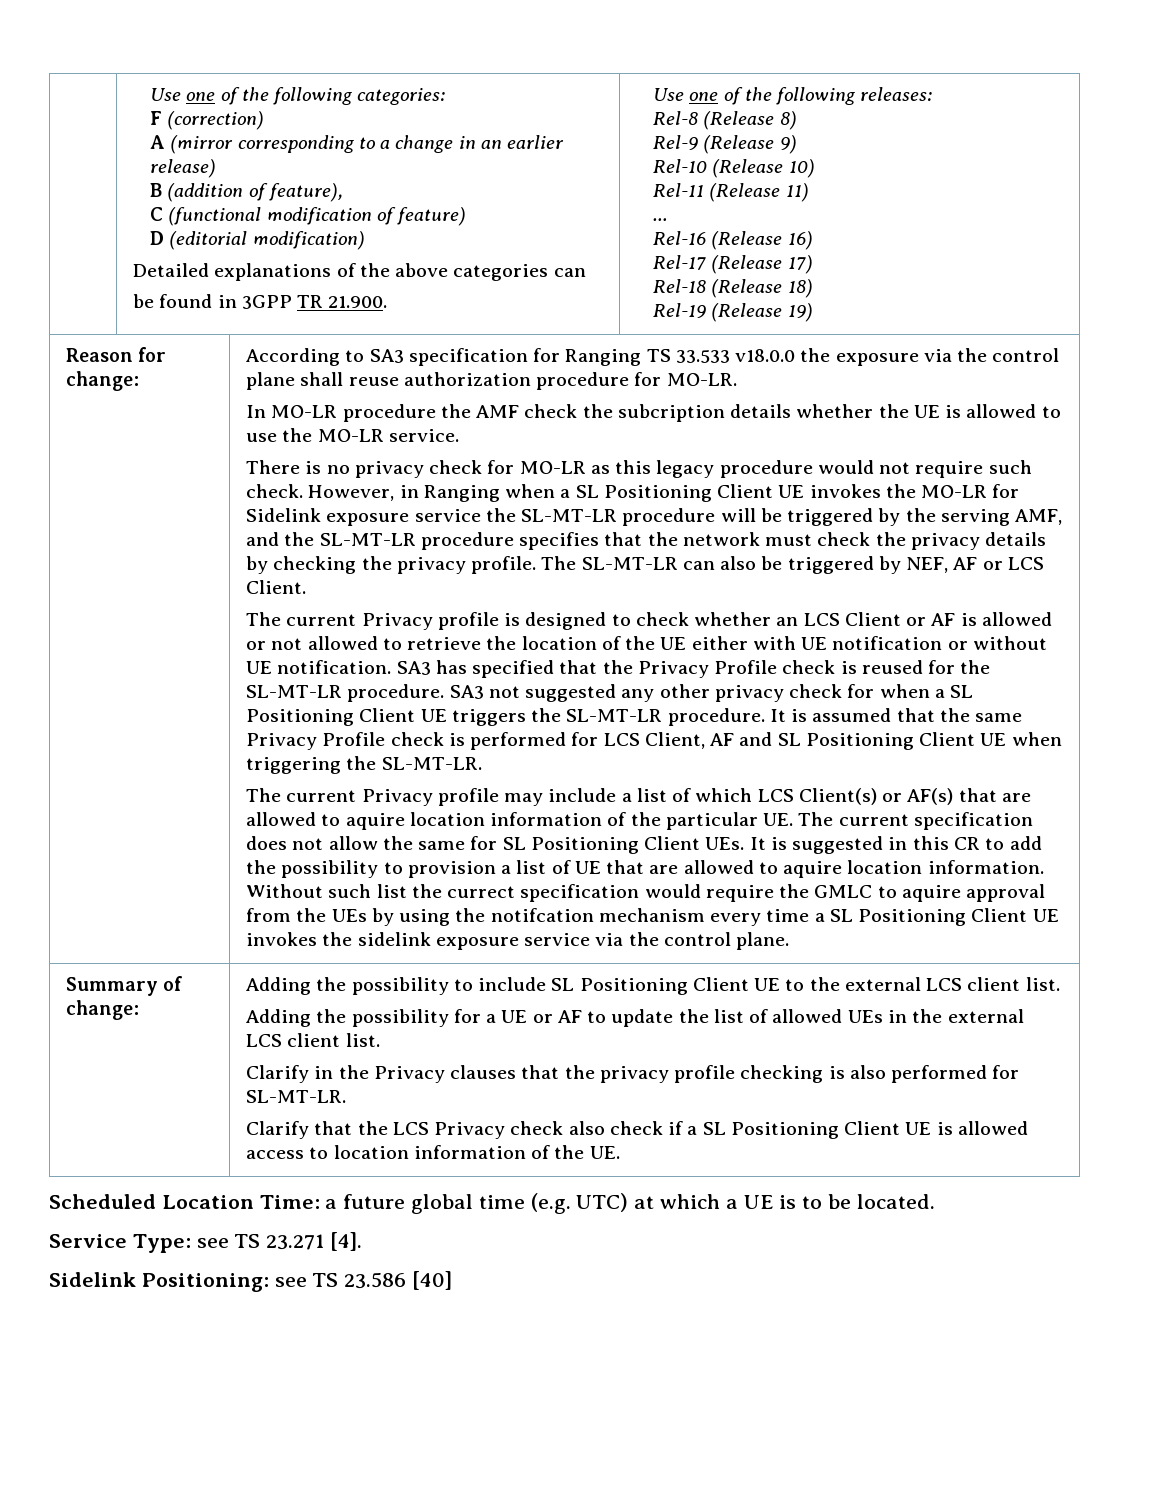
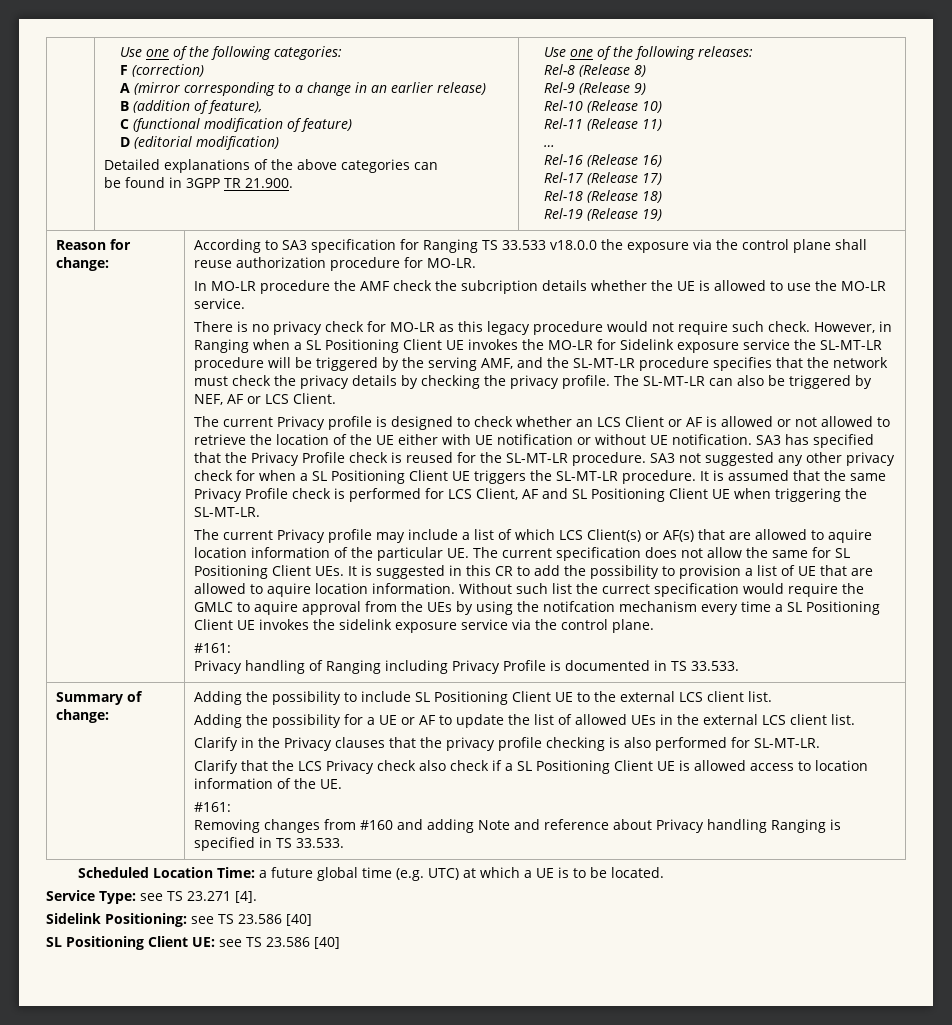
(790, 941) none -> [193,643,231,653] [193,660,739,674] // #161: // Privacy handling of Ranging including Privacy Profile is documented in TS 33.533.
(620, 1152) none -> [193,802,231,812] [193,819,841,833] [193,837,344,851] // #161: // Removing changes from #160 and adding Note and reference about Privacy handling Ranging is specified in TS 33.533.
(453, 1280) none -> [46,936,340,950] // SL Positioning Client UE: see TS 23.586 [40]

